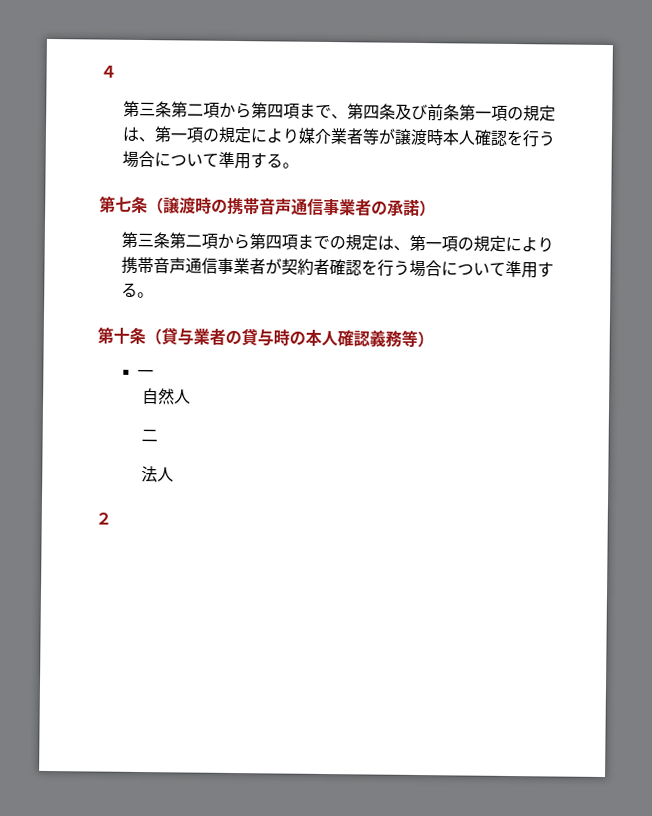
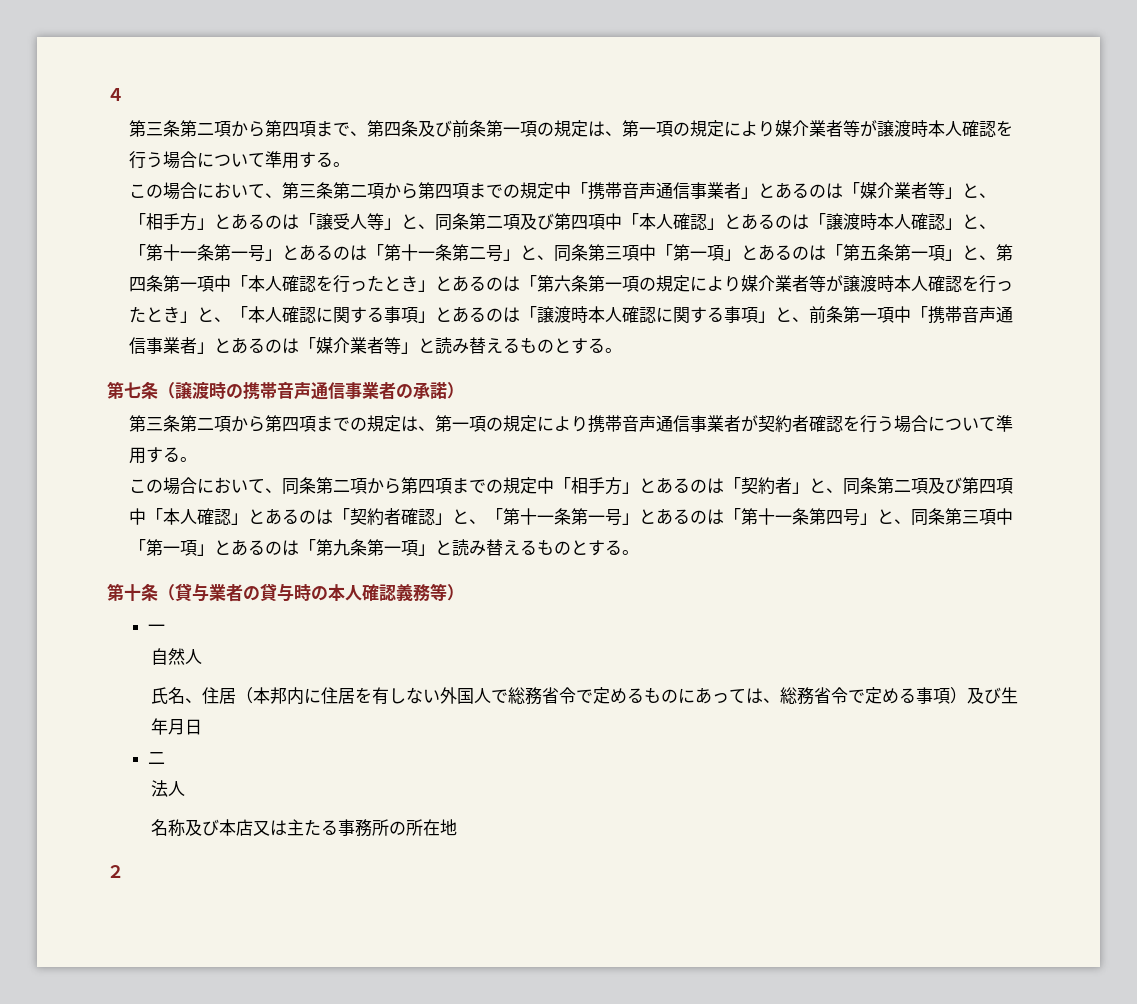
(299, 165) none -> [129,182,997,200] [129,213,997,231] [129,244,1014,262] [129,275,1014,293] [129,306,1014,324] [129,337,623,354] // この場合において、第三条第二項から第四項までの規定中「携帯音声通信事業者」とあるのは「媒介業者等」と、「相手方」とあるのは「譲受人等」と、同条第二項及び第四項中「本人確認」とあるのは「譲渡時本人確認」と、「第十一条第一号」とあるのは「第十一条第二号」と、同条第三項中「第一項」とあるのは「第五条第一項」と、第四条第一項中「本人確認を行ったとき」とあるのは「第六条第一項の規定により媒介業者等が譲渡時本人確認を行ったとき」と、「本人確認に関する事項」とあるのは「譲渡時本人確認に関する事項」と、前条第一項中「携帯音声通信事業者」とあるのは「媒介業者等」と読み替えるものとする。
(154, 295) none -> [129,477,1014,495] [129,508,1014,526] [129,539,640,556] // この場合において、同条第二項から第四項までの規定中「相手方」とあるのは「契約者」と、同条第二項及び第四項中「本人確認」とあるのは「契約者確認」と、「第十一条第一号」とあるのは「第十一条第四号」と、同条第三項中「第一項」とあるのは「第九条第一項」と読み替えるものとする。
[141,429,159,442] [141,466,175,483] 二 // 法人 -> [151,687,1019,705] [151,718,203,735] [147,752,165,764] [151,780,186,797] [151,819,458,837] 氏名、住居（本邦内に住居を有しない外国人で総務省令で定めるものにあっては、総務省令で定める事項）及び生年月日 // 二 // 法人 // 名称及び本店又は主たる事務所の所在地

